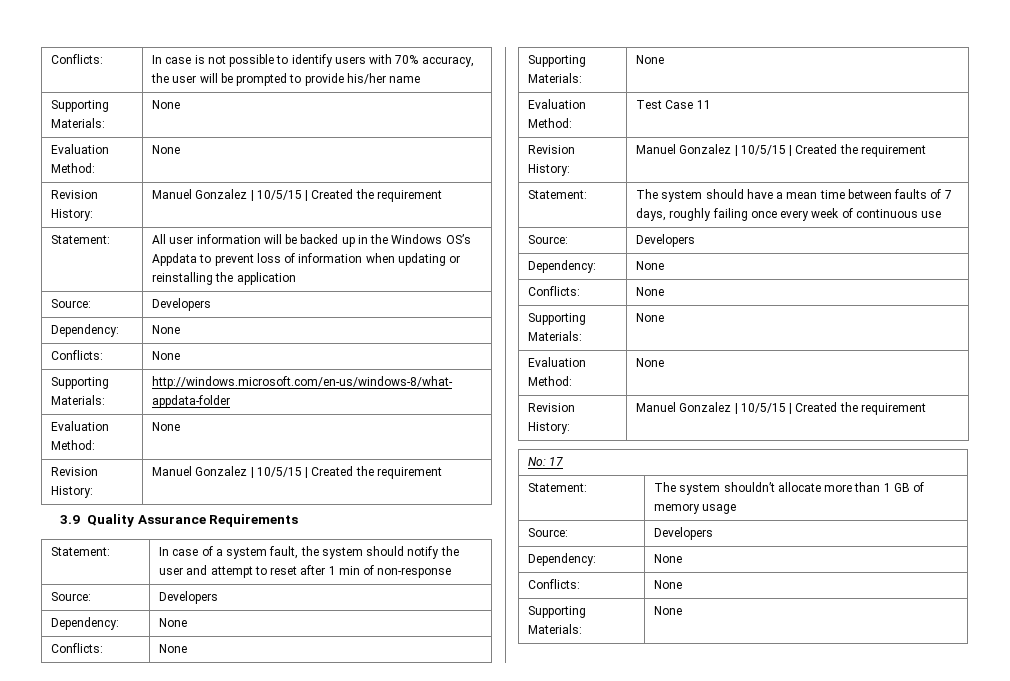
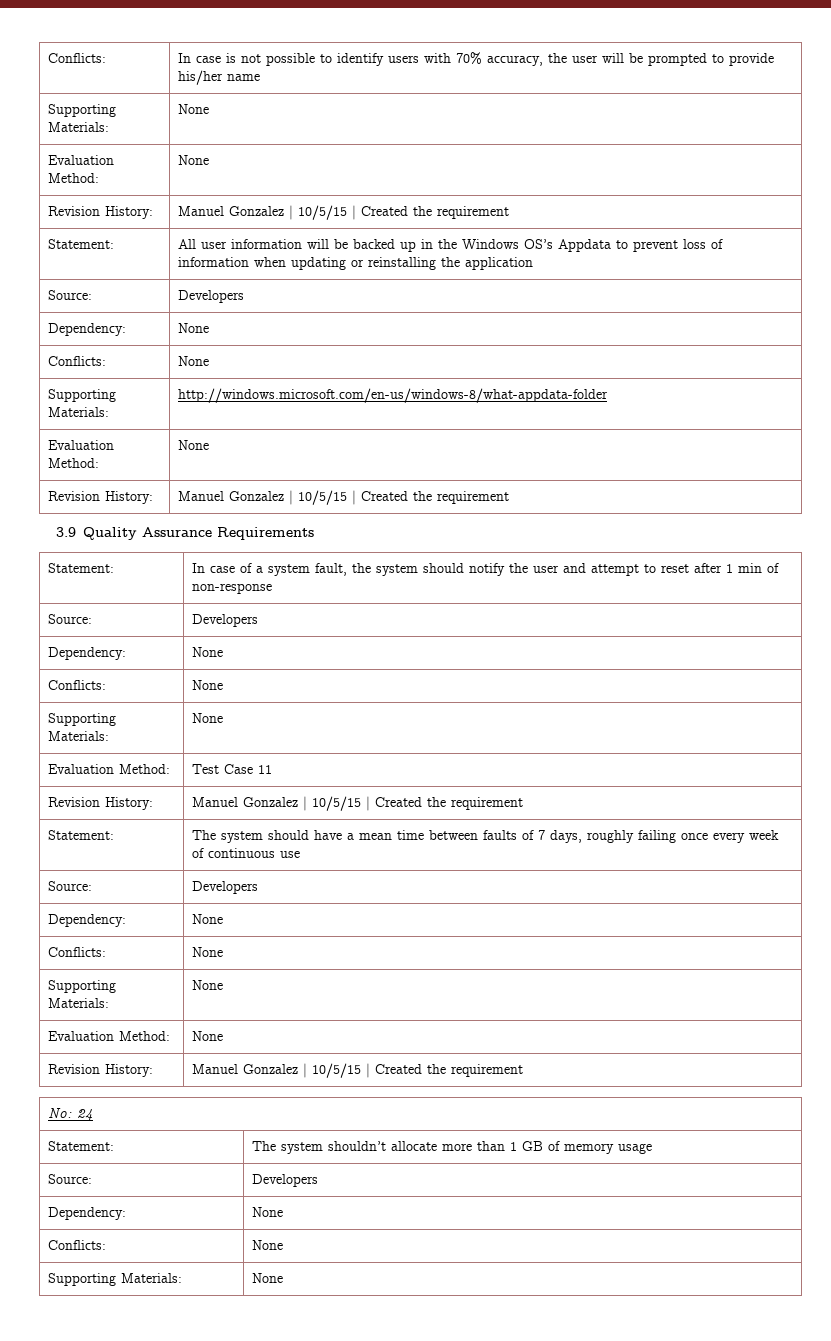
[549,457,564,466] 17 -> [77,1109,94,1121] 24

